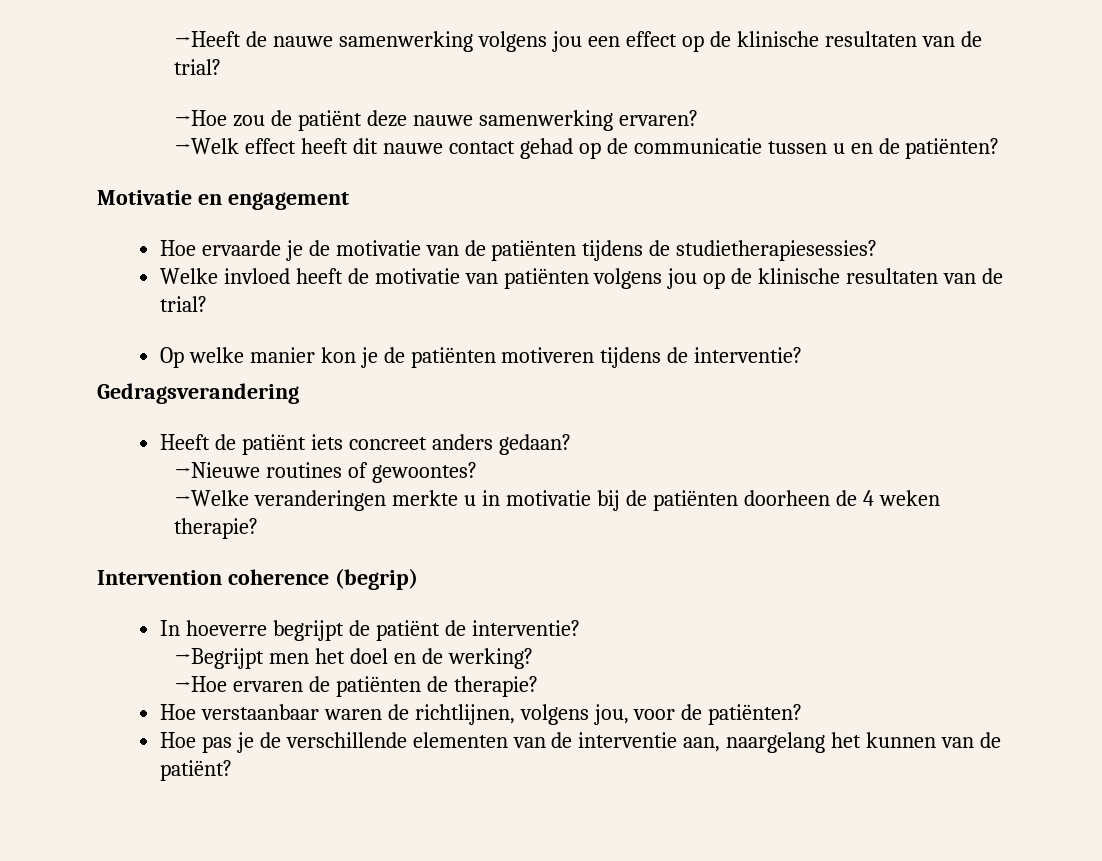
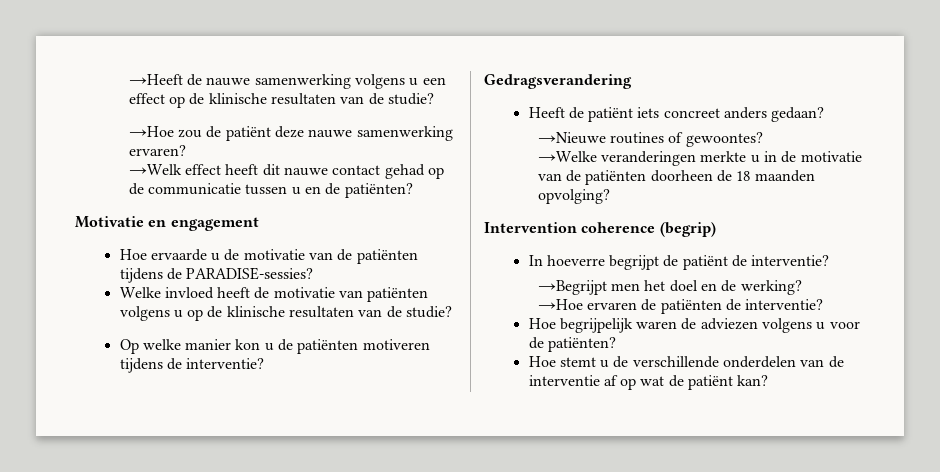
[552,31,583,52] jou -> [409,78,419,86] u
[174,59,222,75] trial? -> [388,93,435,105] studie?
[285,240,303,261] je -> [211,253,221,261] u
[676,240,878,261] studietherapiesessies? -> [186,267,314,280] PARADISE-sessies?
[667,268,1004,289] [159,296,207,312] jou op de klinische resultaten van de trial? -> [173,306,453,321] u op de klinische resultaten van de studie?
[360,347,378,368] je -> [264,343,274,351] u
[506,490,620,511] motivatie bij -> [781,151,862,163] [537,173,562,181] de motivatie van
[862,490,940,506] [174,518,259,539] 4 weken therapie? -> [736,170,815,182] [537,189,610,204] 18 maanden opvolging?
[454,676,539,697] [159,704,319,720] therapie? // Hoe verstaanbaar -> [745,299,824,310] [528,318,633,333] interventie? // Hoe begrijpelijk
[414,704,629,725] richtlijnen, volgens jou, -> [700,318,826,333] adviezen volgens u
[201,732,254,753] pas je -> [559,357,610,368] stemt u
[412,732,508,748] elementen -> [723,356,797,368] onderdelen
[683,732,1002,753] [159,760,232,781] aan, naargelang het kunnen van de patiënt? -> [603,375,769,390] af op wat de patiënt kan?

